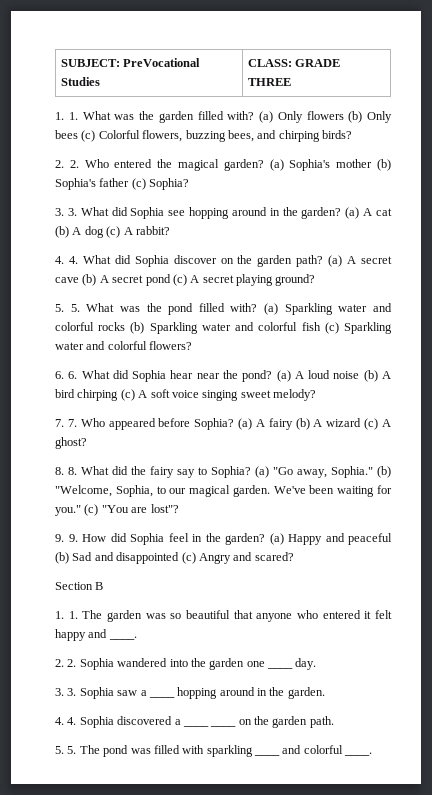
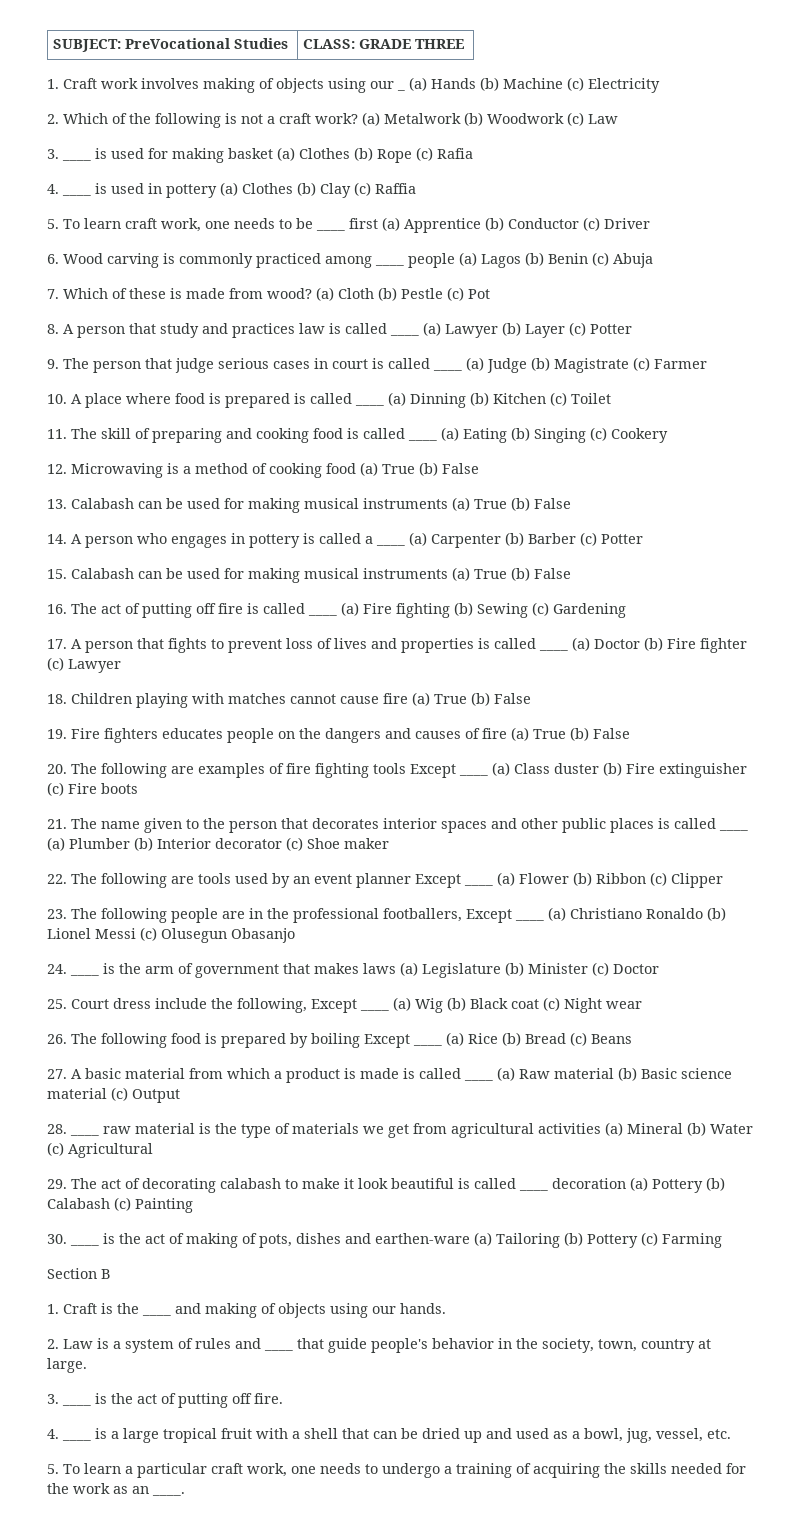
[68,111,392,123] [55,130,352,142] [55,159,392,171] [55,178,190,190] [55,207,393,219] [55,226,170,238] [55,255,393,267] [55,274,316,286] [55,303,392,315] [55,322,393,334] [55,341,193,350] [55,370,391,382] [55,389,316,401] [55,418,392,430] [55,437,87,449] [55,466,391,478] [55,485,392,497] [55,504,179,516] [55,533,392,545] [55,552,294,564] [55,582,104,590] [55,610,393,622] [55,629,137,641] [55,658,265,670] [267,658,317,670] [55,687,147,699] [148,687,325,699] [55,716,181,728] [182,725,237,727] [238,716,334,728] [55,745,280,757] [282,745,343,754] 1. What was the garden filled with? (a) Only flowers (b) Only bees (c) Colorful flowers, buzzing bees, and chirping birds? // 2. 2. Who entered the magical garden? (a) Sophia's mother (b) Sophia's father (c) Sophia? // 3. 3. What did Sophia see hopping around in the garden? (a) A cat (b) A dog (c) A rabbit? // 4. 4. What did Sophia discover on the garden path? (a) A secret cave (b) A secret pond (c) A secret playing ground? // 5. 5. What was the pond filled with? (a) Sparkling water and colorful rocks (b) Sparkling water and colorful fish (c) Sparkling water and colorful flowers? // 6. 6. What did Sophia hear near the pond? (a) A loud noise (b) A bird chirping (c) A soft voice singing sweet melody? // 7. 7. Who appeared before Sophia? (a) A fairy (b) A wizard (c) A ghost? // 8. 8. What did the fairy say to Sophia? (a) "Go away, Sophia." (b) "Welcome, Sophia, to our magical garden. We've been waiting for you." (c) "You are lost"? // 9. 9. How did Sophia feel in the garden? (a) Happy and peaceful (b) Sad and disappointed (c) Angry and scared? // Section B // 1. 1. The garden was so beautiful that anyone who entered it felt happy and ____. // 2. 2. Sophia wandered into the garden one ____ day. // 3. 3. Sophia saw a ____ hopping around in the garden. // 4. 4. Sophia discovered a ____ ____ on the garden path. // 5. 5. The pond was filled with sparkling ____ and colorful -> [63,78,394,93] [397,77,660,93] [47,112,618,128] [47,149,59,159] [62,159,91,161] [95,147,473,163] [47,184,59,194] [62,194,91,196] [95,182,416,198] [47,218,313,232] [316,229,345,231] [349,217,650,233] [47,252,653,268] [47,287,490,301] [47,323,387,338] [390,322,632,338] [47,358,430,373] [433,357,707,373] [47,393,352,408] [355,392,611,408] [47,428,405,443] [408,427,668,443] [47,462,479,478] [47,497,571,513] [47,533,373,548] [376,532,643,548] [47,567,571,583] [47,603,305,618] [308,602,626,618] [47,638,536,653] [539,637,747,653] [47,657,121,673] [47,692,531,708] [47,727,630,743] [47,762,747,778] [47,782,138,796] [47,818,716,833] [719,829,748,831] [47,837,389,851] [47,872,723,888] [47,907,726,923] [47,927,295,943] [47,964,67,974] [70,974,99,976] [103,962,659,978] [47,997,642,1013] [47,1032,632,1048] [47,1068,461,1083] [464,1067,732,1081] [47,1087,180,1103] [47,1124,67,1134] [70,1134,99,1136] [103,1122,753,1138] [47,1142,153,1158] [47,1178,516,1193] [519,1189,548,1191] [552,1177,725,1193] [47,1197,193,1213] [47,1234,67,1244] [70,1244,99,1246] [103,1232,722,1248] [47,1268,110,1279] [47,1303,139,1314] [142,1314,171,1316] [175,1303,446,1318] [47,1338,261,1353] [264,1349,293,1351] [297,1338,711,1353] [47,1358,87,1373] [47,1394,59,1404] [62,1404,91,1406] [95,1393,283,1408] [47,1429,59,1439] [62,1439,91,1441] [95,1428,731,1443] [47,1463,746,1478] [47,1483,149,1494] Craft work involves making of objects using our _ (a) Hands (b) Machine (c) Electricity // 2. Which of the following is not a craft work? (a) Metalwork (b) Woodwork (c) Law // 3. ____ is used for making basket (a) Clothes (b) Rope (c) Rafia // 4. ____ is used in pottery (a) Clothes (b) Clay (c) Raffia // 5. To learn craft work, one needs to be ____ first (a) Apprentice (b) Conductor (c) Driver // 6. Wood carving is commonly practiced among ____ people (a) Lagos (b) Benin (c) Abuja // 7. Which of these is made from wood? (a) Cloth (b) Pestle (c) Pot // 8. A person that study and practices law is called ____ (a) Lawyer (b) Layer (c) Potter // 9. The person that judge serious cases in court is called ____ (a) Judge (b) Magistrate (c) Farmer // 10. A place where food is prepared is called ____ (a) Dinning (b) Kitchen (c) Toilet // 11. The skill of preparing and cooking food is called ____ (a) Eating (b) Singing (c) Cookery // 12. Microwaving is a method of cooking food (a) True (b) False // 13. Calabash can be used for making musical instruments (a) True (b) False // 14. A person who engages in pottery is called a ____ (a) Carpenter (b) Barber (c) Potter // 15. Calabash can be used for making musical instruments (a) True (b) False // 16. The act of putting off fire is called ____ (a) Fire fighting (b) Sewing (c) Gardening // 17. A person that fights to prevent loss of lives and properties is called ____ (a) Doctor (b) Fire fighter (c) Lawyer // 18. Children playing with matches cannot cause fire (a) True (b) False // 19. Fire fighters educates people on the dangers and causes of fire (a) True (b) False // 20. The following are examples of fire fighting tools Except ____ (a) Class duster (b) Fire extinguisher (c) Fire boots // 21. The name given to the person that decorates interior spaces and other public places is called ____ (a) Plumber (b) Interior decorator (c) Shoe maker // 22. The following are tools used by an event planner Except ____ (a) Flower (b) Ribbon (c) Clipper // 23. The following people are in the professional footballers, Except ____ (a) Christiano Ronaldo (b) Lionel Messi (c) Olusegun Obasanjo // 24. ____ is the arm of government that makes laws (a) Legislature (b) Minister (c) Doctor // 25. Court dress include the following, Except ____ (a) Wig (b) Black coat (c) Night wear // 26. The following food is prepared by boiling Except ____ (a) Rice (b) Bread (c) Beans // 27. A basic material from which a product is made is called ____ (a) Raw material (b) Basic science material (c) Output // 28. ____ raw material is the type of materials we get from agricultural activities (a) Mineral (b) Water (c) Agricultural // 29. The act of decorating calabash to make it look beautiful is called ____ decoration (a) Pottery (b) Calabash (c) Painting // 30. ____ is the act of making of pots, dishes and earthen-ware (a) Tailoring (b) Pottery (c) Farming // Section B // 1. Craft is the ____ and making of objects using our hands. // 2. Law is a system of rules and ____ that guide people's behavior in the society, town, country at large. // 3. ____ is the act of putting off fire. // 4. ____ is a large tropical fruit with a shell that can be dried up and used as a bowl, jug, vessel, etc. // 5. To learn a particular craft work, one needs to undergo a training of acquiring the skills needed for the work as an

